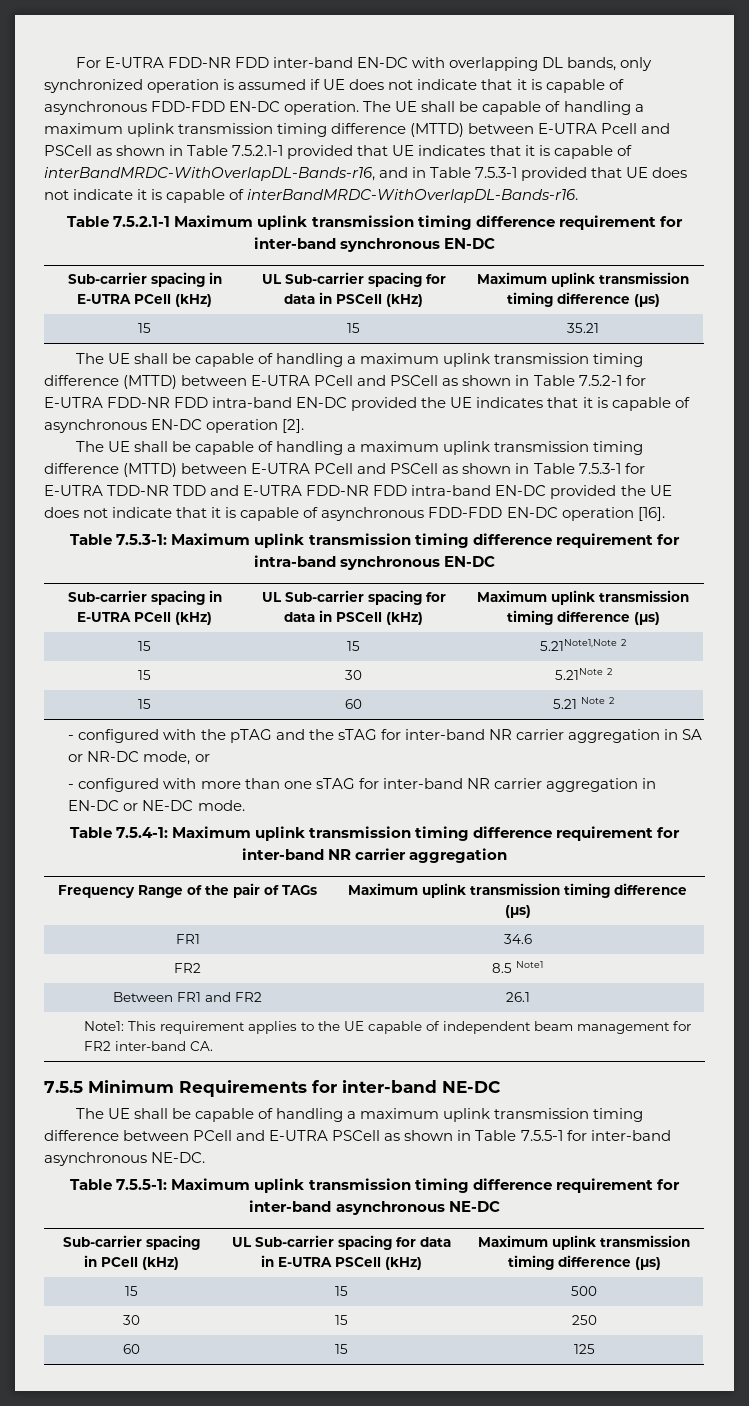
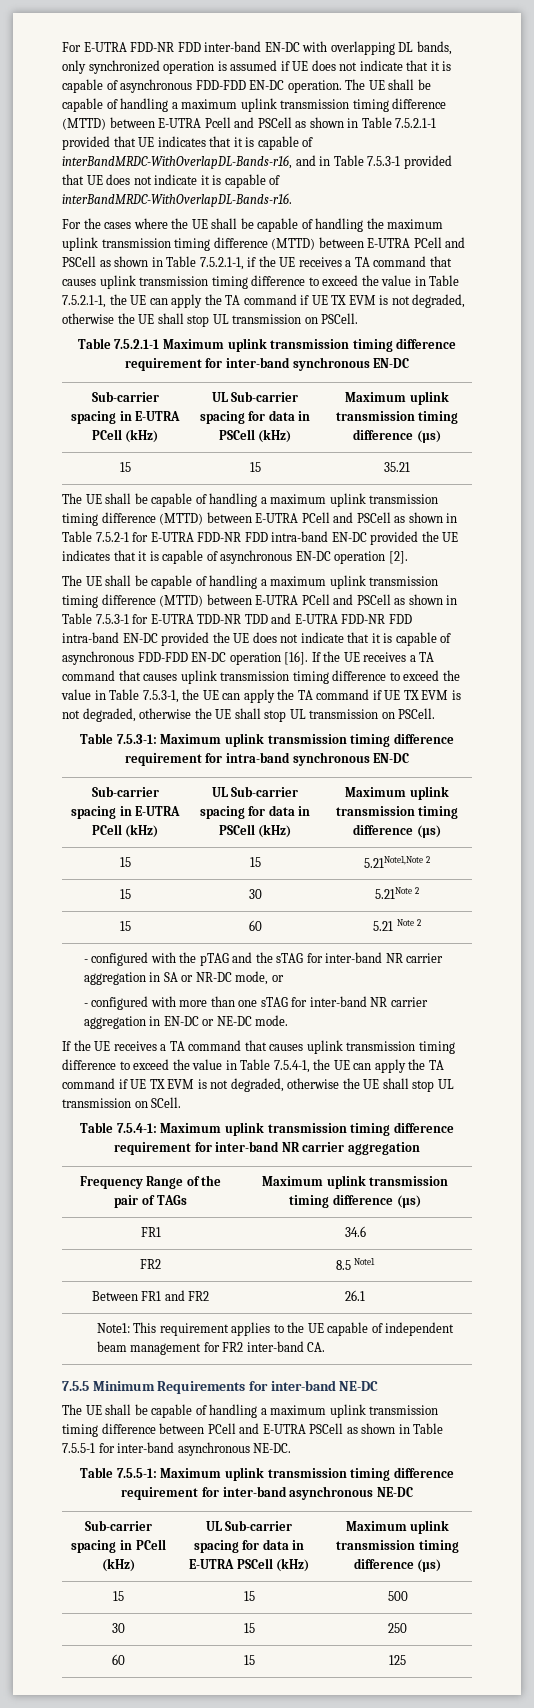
(579, 196) none -> [62,218,444,232] [62,237,466,251] [62,256,452,270] [62,275,460,289] [62,294,466,308] [62,313,359,327] // For the cases where the UE shall be capable of handling the maximum uplink transmission timing difference (MTTD) between E-UTRA PCell and PSCell as shown in Table 7.5.2.1-1, if the UE receives a TA command that causes uplink transmission timing difference to exceed the value in Table 7.5.2.1-1, the UE can apply the TA command if UE TX EVM is not degraded, otherwise the UE shall stop UL transmission on PSCell.
(665, 514) none -> [311,651,435,662] [62,670,460,684] [61,689,461,703] [62,708,436,722] If the UE receives a TA command that causes uplink transmission timing difference to exceed the value in Table 7.5.3-1, the UE can apply the TA command if UE TX EVM is not degraded, otherwise the UE shall stop UL transmission on PSCell.
(245, 805) none -> [62,1040,455,1054] [62,1059,444,1073] [62,1078,454,1092] [62,1097,182,1108] // If the UE receives a TA command that causes uplink transmission timing difference to exceed the value in Table 7.5.4-1, the UE can apply the TA command if UE TX EVM is not degraded, otherwise the UE shall stop UL transmission on SCell.

